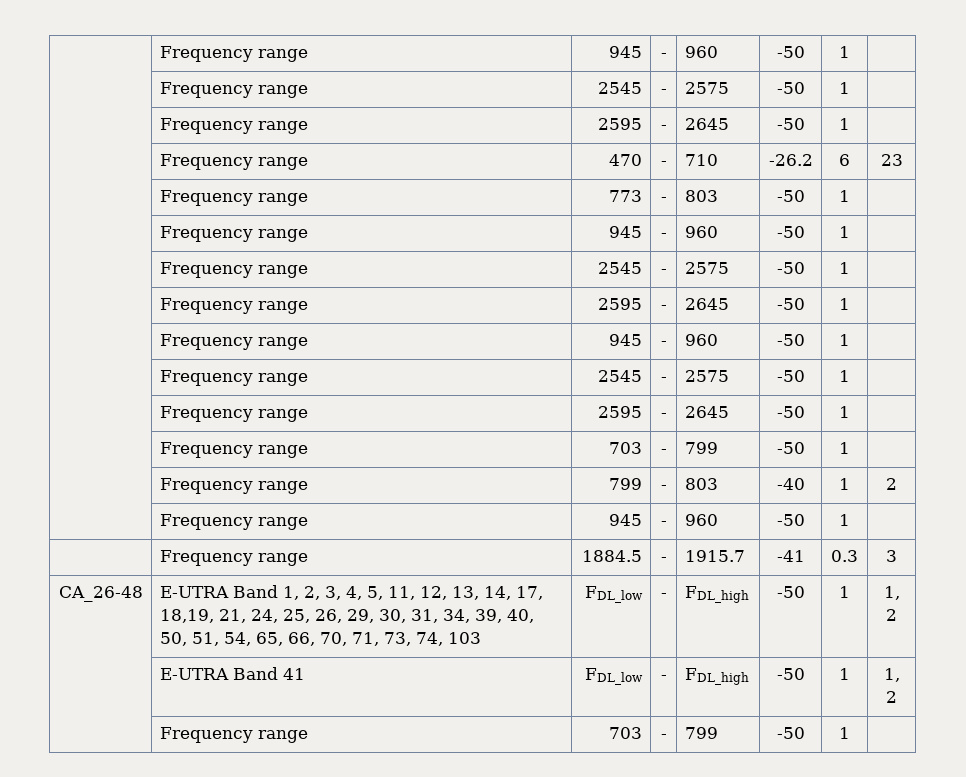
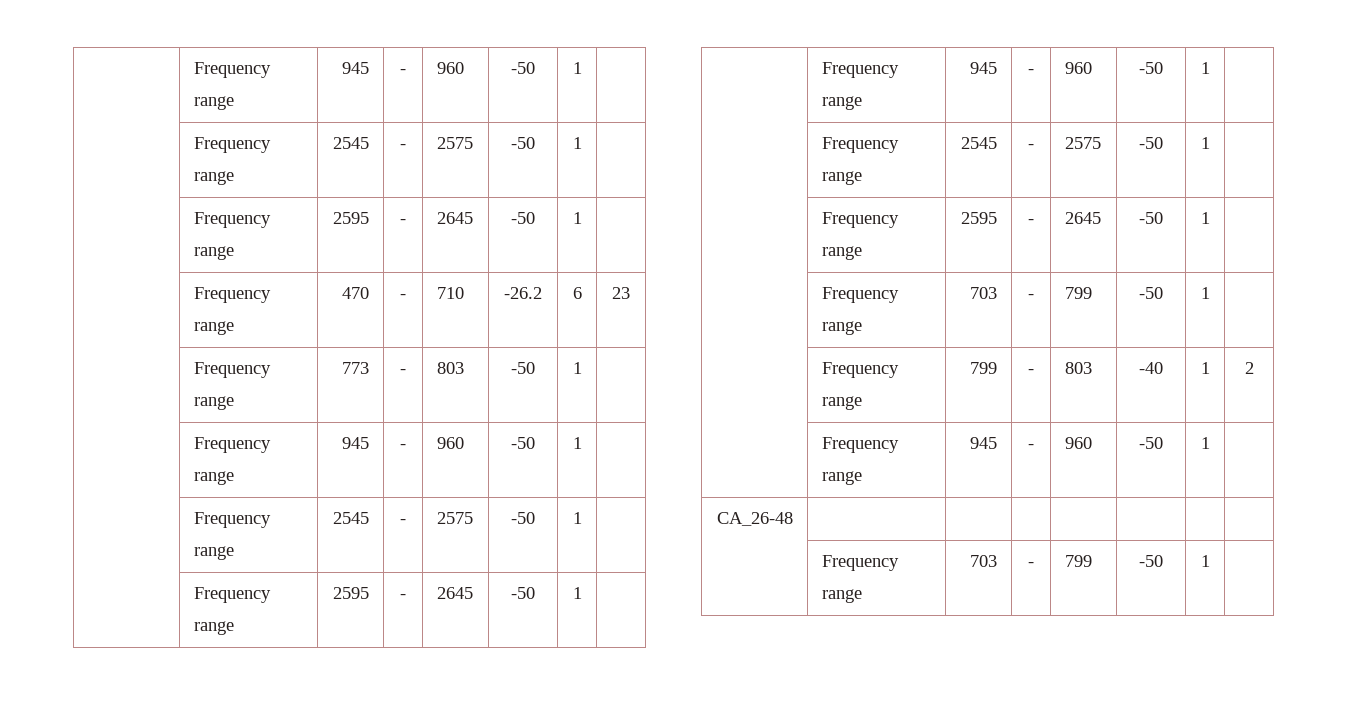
[159,550,308,566] [582,550,643,562] [660,557,667,562] [684,550,745,562] [776,550,805,562] [831,550,858,562] [886,550,897,562] [58,586,143,602] [159,585,543,600] [159,609,534,623] [159,632,481,646] [585,586,644,603] [660,593,667,598] [684,586,749,603] [776,586,805,598] [839,586,850,598] [883,586,900,600] [886,609,897,621] [159,667,305,680] [585,668,644,685] [660,675,667,680] [684,668,749,685] [776,668,805,680] [839,668,850,680] [883,668,900,682] [886,691,897,703] | Frequency range | 1884.5 | - | 1915.7 | -41 | 0.3 | 3 // CA_26-48 | E-UTRA Band 1, 2, 3, 4, 5, 11, 12, 13, 14, 17, 18,19, 21, 24, 25, 26, 29, 30, 31, 34, 39, 40, 50, 51, 54, 65, 66, 70, 71, 73, 74, 103 | FDL_low | - | FDL_high | -50 | 1 | 1, 2 // | E-UTRA Band 41 | FDL_low | - | FDL_high | -50 | 1 | 1, 2 -> [716,512,793,526] CA_26-48 | | | | | | |

